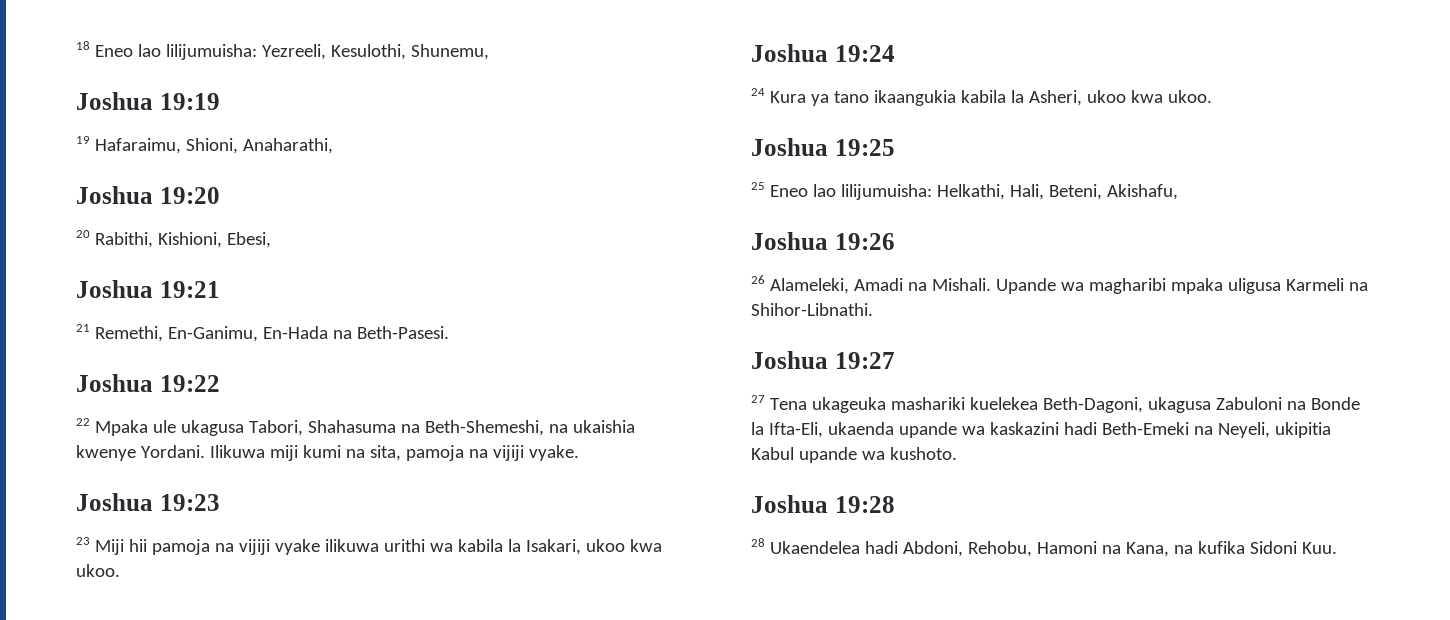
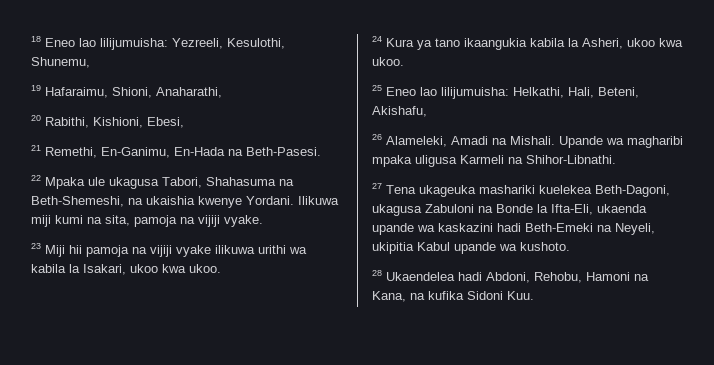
[76,92,220,110] // Joshua 19:19 -> (90, 62) none
[76,186,220,204] // Joshua 19:20 -> (222, 92) none
[76,280,220,298] // Joshua 19:21 -> (184, 122) none
[76,374,220,392] // Joshua 19:22 -> (321, 151) none
[76,493,220,511] // Joshua 19:23 -> (263, 221) none
[751,44,895,62] // Joshua 19:24 -> (221, 268) none
[751,138,895,156] // Joshua 19:25 -> (404, 61) none
[751,232,895,250] // Joshua 19:26 -> (427, 111) none
[751,351,895,369] // Joshua 19:27 -> (616, 159) none
[751,495,895,513] // Joshua 19:28 -> (570, 246) none

